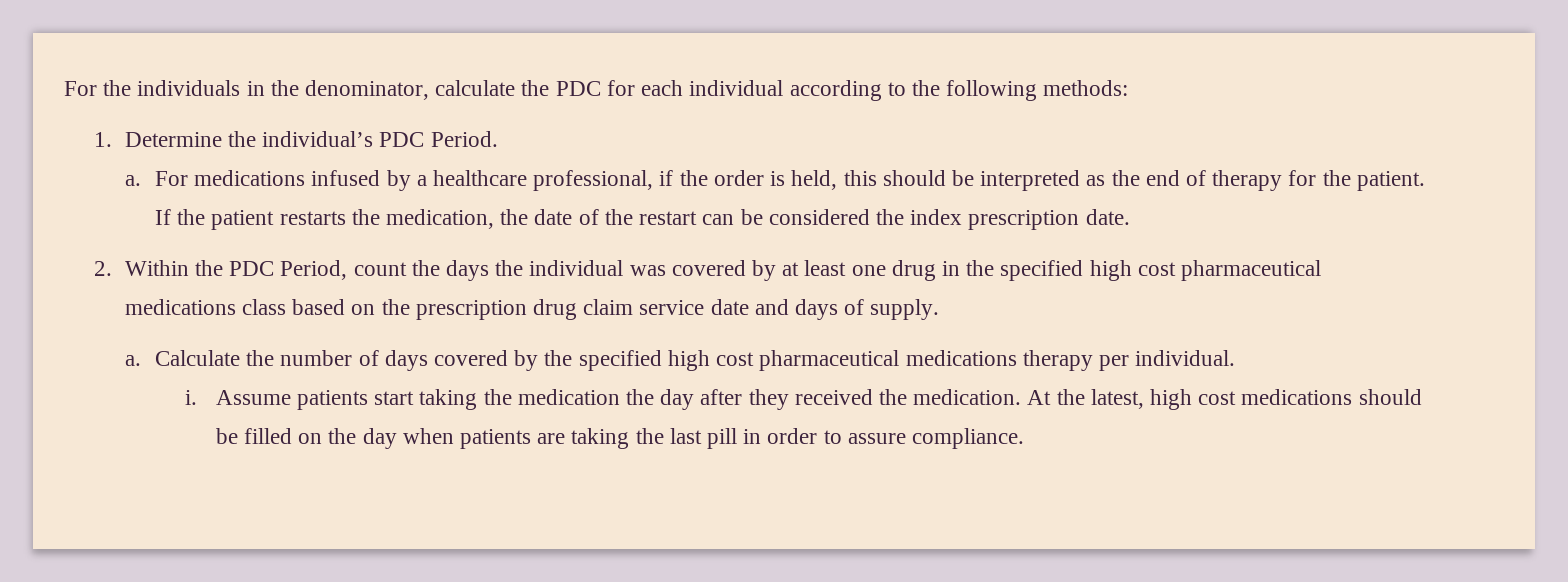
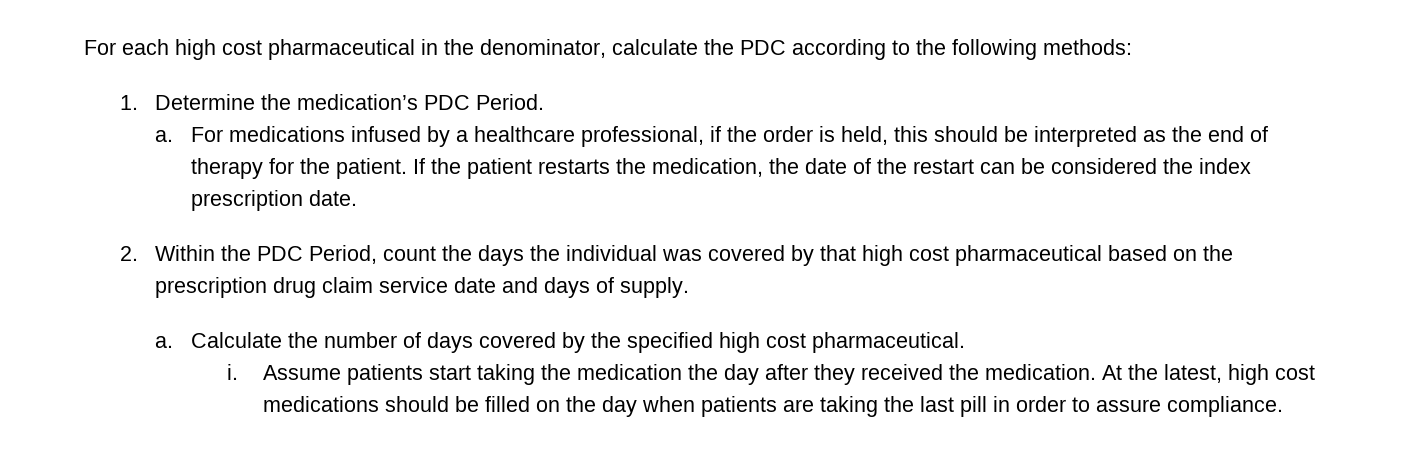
[64,80,241,96] For the individuals -> [84,39,415,60] For each high cost pharmaceutical
[606,80,784,96] for each individual -> (786, 47) none
[262,131,374,147] individual’s -> [297,94,419,110] medication’s
[782,260,1322,281] [124,299,286,315] at least one drug in the specified high cost pharmaceutical medications class -> [820,245,1103,266] that high cost pharmaceutical
[759,350,1236,371] pharmaceutical medications therapy per individual. -> [812,332,966,353] pharmaceutical.

